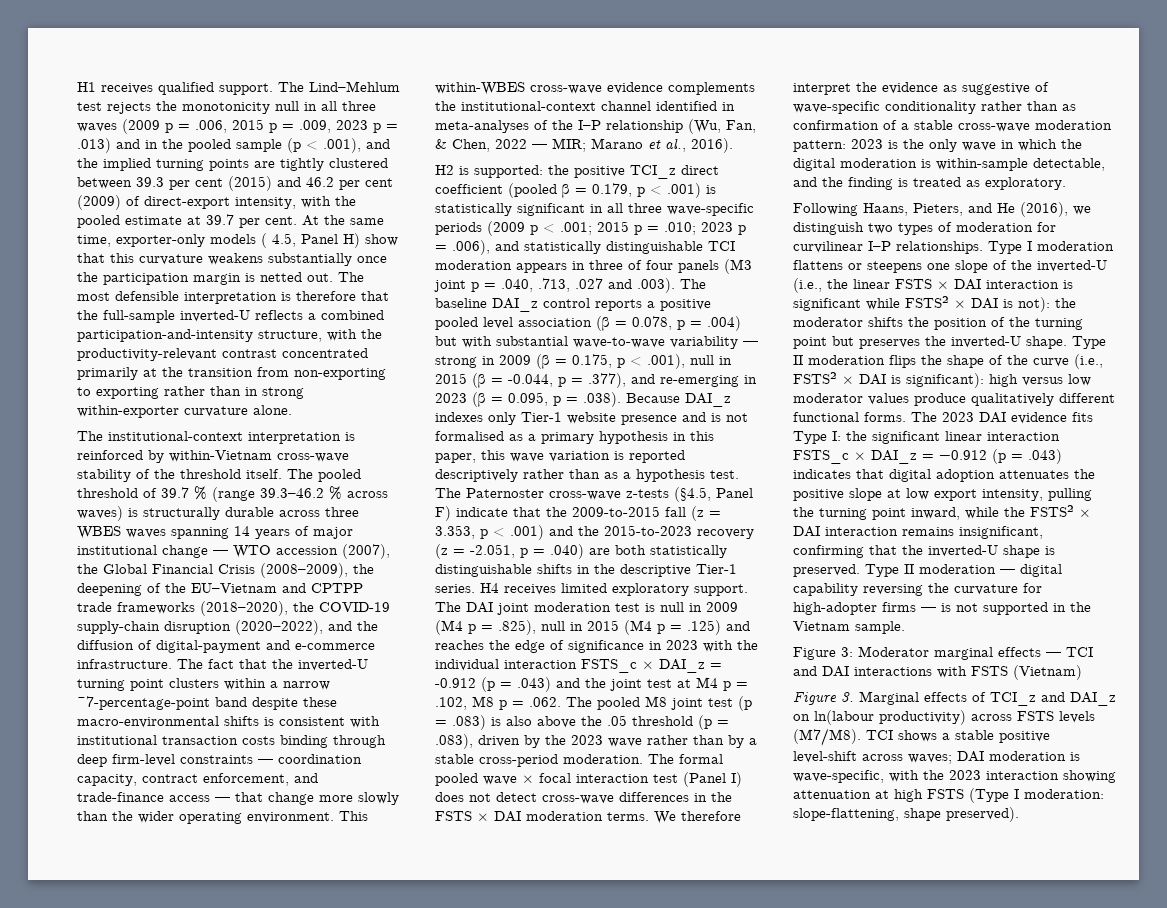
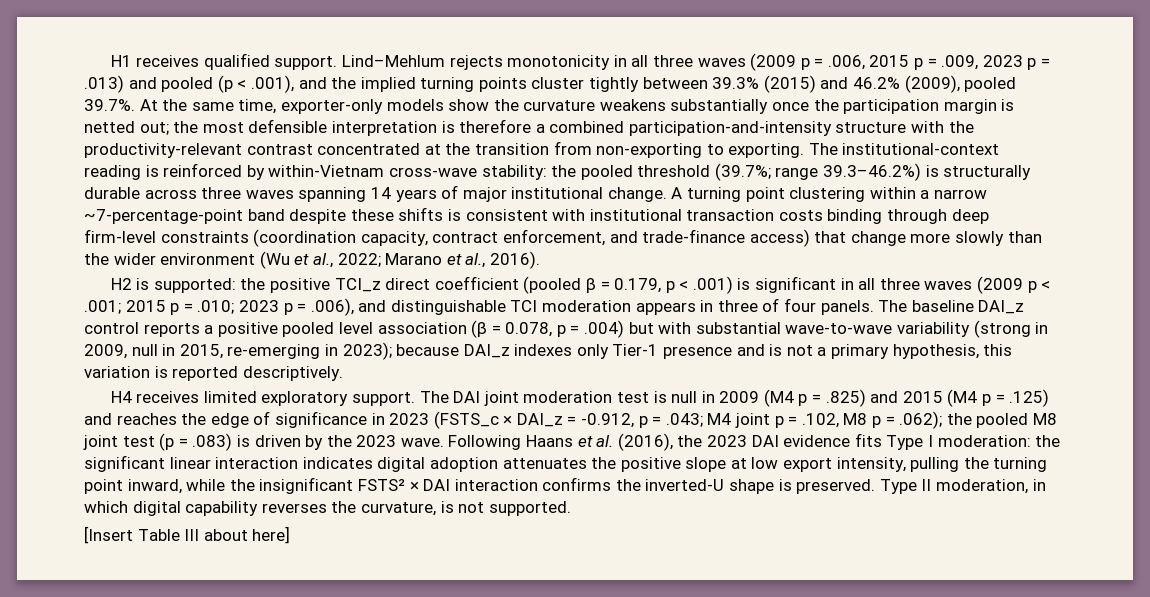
[278,81,400,92] [77,101,299,114] The Lind–Mehlum test rejects the monotonicity null -> [341,55,611,70] Lind–Mehlum rejects monotonicity
[145,139,282,152] in the pooled sample -> [161,77,214,92] pooled
[254,158,388,171] [77,176,393,191] [77,195,356,210] [77,214,297,228] are tightly clustered between 39.3 per cent (2015) and 46.2 per cent (2009) of direct-export intensity, with the pooled estimate at 39.7 per cent. -> [531,75,1017,93] [84,99,135,111] cluster tightly between 39.3% (2015) and 46.2% (2009), pooled 39.7%.
[261,233,398,248] [77,253,134,263] ( 4.5, Panel H) show that this -> [448,99,519,111] show the
[307,272,364,282] out. The -> [139,121,199,135] out; the
[361,291,389,301] [77,310,303,323] that the full-sample inverted-U reflects -> (532, 126) none
[258,330,322,342] structure, -> [835,122,907,133] structure
[77,367,138,380] primarily -> (421, 149) none
[96,386,304,399] [77,405,292,418] exporting rather than in strong within-exporter curvature alone. // -> [728,143,805,158] exporting.
[248,432,341,444] interpretation -> [84,165,141,180] reading
[77,469,361,482] [77,486,388,502] [77,506,123,521] stability of the threshold itself. The pooled threshold of 39.7 % (range 39.3–46.2 % across waves) -> [481,163,922,181] stability: the pooled threshold (39.7%; range 39.3–46.2%)
[77,526,121,539] WBES -> (242, 193) none
[162,544,390,559] [77,563,374,578] [77,583,363,596] [77,601,390,616] [77,620,378,635] [77,640,375,653] [77,659,368,671] [77,678,219,691] change — WTO accession (2007), the Global Financial Crisis (2008–2009), the deepening of the EU–Vietnam and CPTPP trade frameworks (2018–2020), the COVID-19 supply-chain disruption (2020–2022), and the diffusion of digital-payment and e-commerce infrastructure. The fact that the inverted-U turning point clusters -> [607,187,866,202] change. A turning point clustering
[77,716,219,728] macro-environmental -> (394, 215) none
[258,754,362,764] — coordination -> [253,229,357,247] (coordination
[169,795,230,802] access — -> [749,229,810,247] access)
[179,811,368,824] [435,82,755,95] [435,101,735,111] [435,119,756,134] [435,138,586,152] operating environment. This within-WBES cross-wave evidence complements the institutional-context channel identified in meta-analyses of the I–P relationship (Wu, Fan, & Chen, 2022 — MIR; -> [160,251,381,269] environment (Wu et al., 2022;
[435,203,512,216] statistically -> (751, 284) none
[667,203,754,216] [435,222,482,235] wave-specific periods -> [924,281,973,290] waves
[524,241,601,254] statistically -> (387, 306) none
[678,259,752,274] [434,278,675,293] panels (M3 joint p = .040, .713, .027 and .003). -> [820,300,874,315] panels.
[743,341,758,346] [435,354,732,369] [435,373,757,388] [435,392,680,407] — strong in 2009 (β = 0.175, p < .001), null in 2015 (β = -0.044, p = .377), and re-emerging in 2023 (β = 0.095, p = .038). Because -> [973,320,1049,338] [84,342,460,360] (strong in 2009, null in 2015, re-emerging in 2023); because
[567,412,616,424] website -> (659, 350) none
[435,431,714,444] [435,450,685,463] [435,469,739,482] [435,487,753,502] [435,506,721,521] [435,525,754,540] [435,544,727,559] [435,564,737,577] [435,584,475,593] formalised as a primary hypothesis in this paper, this wave variation is reported descriptively rather than as a hypothesis test. The Paternoster cross-wave z-tests (§4.5, Panel F) indicate that the 2009-to-2015 fall (z = 3.353, p < .001) and the 2015-to-2023 recovery (z = -2.051, p = .040) are both statistically distinguishable shifts in the descriptive Tier-1 series. -> [817,344,1013,359] [84,366,343,381] a primary hypothesis, this variation is reported descriptively. //
[498,620,583,635] .825), null in -> [825,389,899,407] .825) and
[703,640,758,652] [435,659,722,673] [435,677,718,692] with the individual interaction FSTS_c × DAI_z = -0.912 (p = .043) and the joint test at M4 -> [433,411,771,429] (FSTS_c × DAI_z = -0.912, p = .043; M4 joint
[529,697,592,707] .062. The -> [899,411,972,429] .062); the
[506,715,729,730] [435,734,757,749] [435,754,723,767] [435,772,742,787] [435,792,732,804] [435,811,741,824] [793,82,1049,95] [793,101,1076,114] [793,120,1112,132] [793,139,1082,152] [793,158,1105,171] [793,177,1066,190] [793,202,1091,217] [793,222,1056,235] [793,241,1114,254] [793,260,1107,273] [793,278,1073,293] [793,296,1076,312] [793,317,1083,330] [793,336,1106,349] [793,354,1103,369] [793,372,1091,388] [793,393,1115,406] [793,412,937,422] also above the .05 threshold (p = .083), driven by the 2023 wave rather than by a stable cross-period moderation. The formal pooled wave × focal interaction test (Panel I) does not detect cross-wave differences in the FSTS × DAI moderation terms. We therefore interpret the evidence as suggestive of wave-specific conditionality rather than as confirmation of a stable cross-wave moderation pattern: 2023 is the only wave in which the digital moderation is within-sample detectable, and the finding is treated as exploratory. // Following Haans, Pieters, and He (2016), we distinguish two types of moderation for curvilinear I–P relationships. Type I moderation flattens or steepens one slope of the inverted-U (i.e., the linear FSTS × DAI interaction is significant while FSTS² × DAI is not): the moderator shifts the position of the turning point but preserves the inverted-U shape. Type II moderation flips the shape of the curve (i.e., FSTS² × DAI is significant): high versus low moderator values produce qualitatively different functional forms. The -> [254,433,703,451] driven by the 2023 wave. Following Haans et al. (2016), the
[832,431,841,441] I: -> [927,435,1031,447] I moderation:
[793,449,1062,464] [793,469,884,479] FSTS_c × DAI_z = −0.912 (p = .043) indicates that -> [302,457,373,469] indicates
(1025, 512) none -> [259,477,354,494] insignificant
[902,526,1043,539] [793,545,897,558] remains insignificant, confirming that -> [542,477,612,491] confirms
[919,564,1062,577] [793,583,1042,596] [793,602,1091,615] [793,621,905,634] [793,646,1093,660] [793,665,1082,680] [793,691,1116,706] [793,710,1095,725] [793,728,1050,746] [793,751,1080,764] [793,770,1116,783] [793,788,1104,803] [793,807,1019,822] moderation — digital capability reversing the curvature for high-adopter firms — is not supported in the Vietnam sample. // Figure 3: Moderator marginal effects — TCI and DAI interactions with FSTS (Vietnam) // Figure 3. Marginal effects of TCI_z and DAI_z on ln(labour productivity) across FSTS levels (M7/M8). TCI shows a stable positive level-shift across waves; DAI moderation is wave-specific, with the 2023 interaction showing attenuation at high FSTS (Type I moderation: slope-flattening, shape preserved). -> [936,479,1046,494] [84,501,571,516] [84,526,291,544] moderation, in which digital capability reverses the curvature, is not supported. // [Insert Table III about here]

